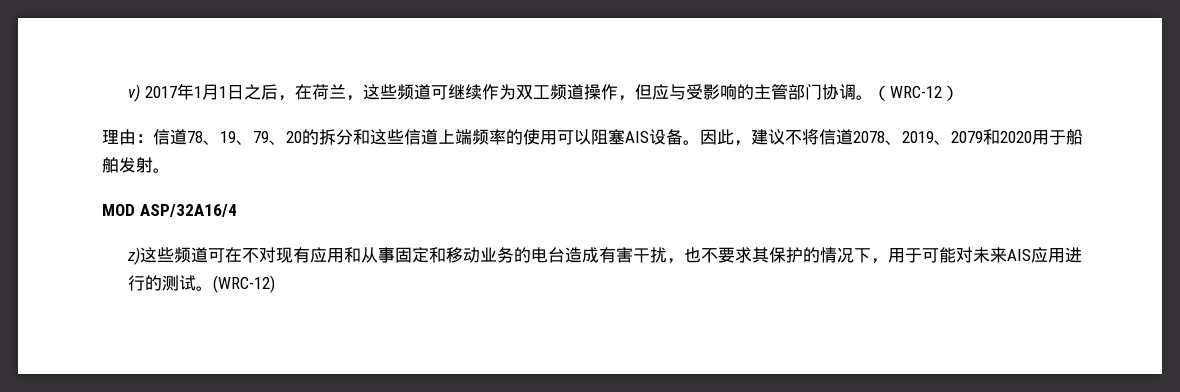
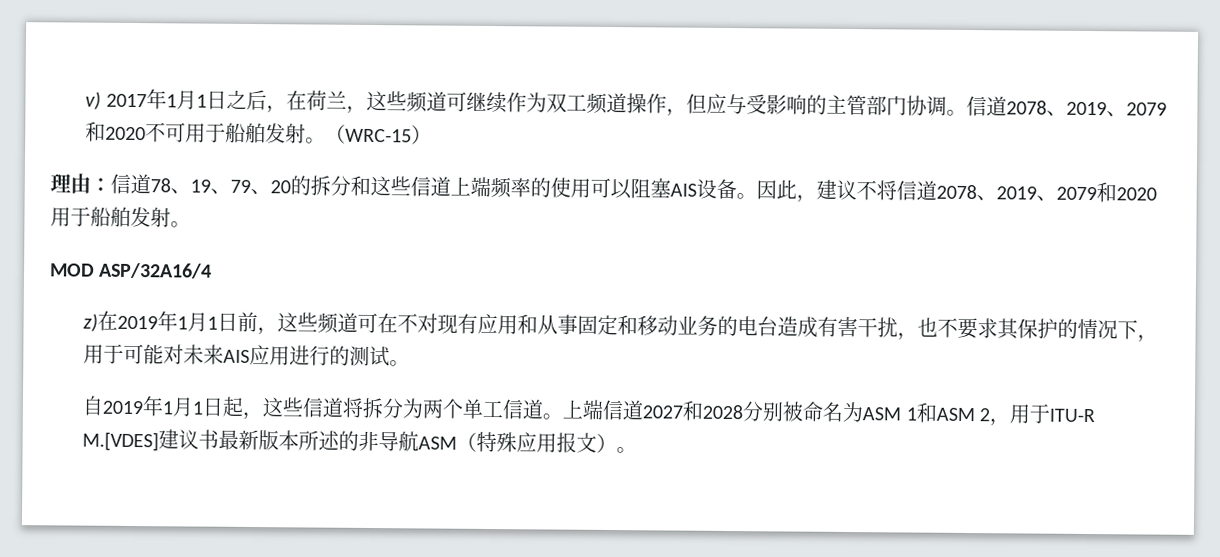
[872,85,942,101] （WRC-12 -> [965,95,1167,117] [85,121,413,144] 信道2078、2019、2079和2020不可用于船舶发射。（WRC-15
(141, 256) none -> [97,310,279,336] 在2019年1月1日前，
[213,275,276,293] (WRC-12) -> [82,395,1096,427] [82,429,638,454] // 自2019年1月1日起，这些信道将拆分为两个单工信道。上端信道2027和2028分别被命名为ASM 1和ASM 2，用于ITU-R M.[VDES]建议书最新版本所述的非导航ASM（特殊应用报文）。

